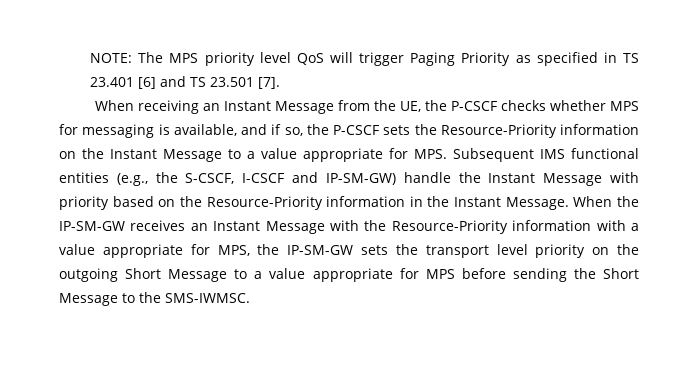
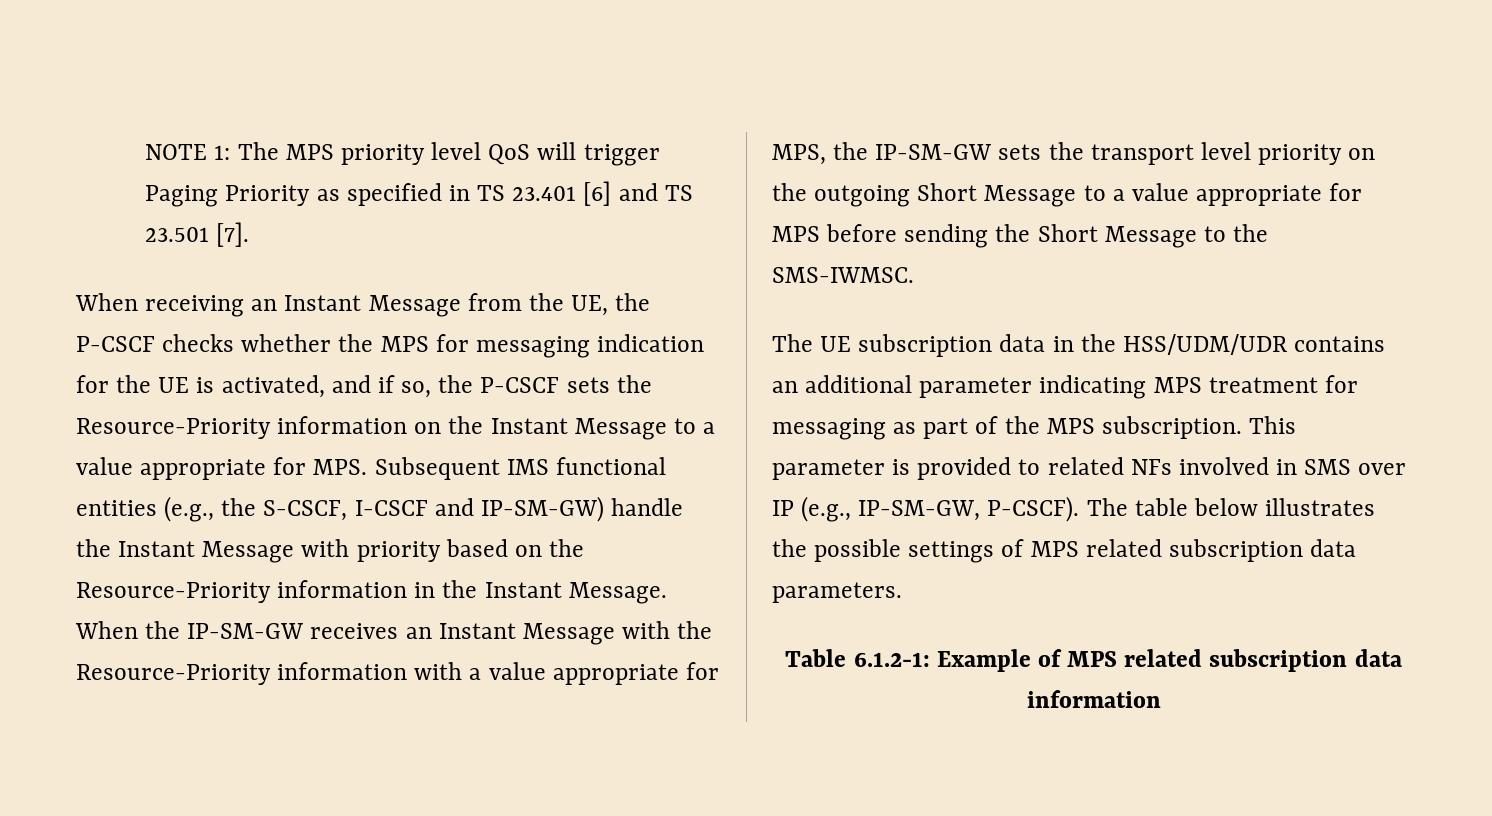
[90,53,133,63] NOTE: -> [145,144,231,160] NOTE 1:
(606, 105) none -> [338,334,374,352] the
[158,124,237,136] is available, -> [597,334,705,352] [76,375,325,398] indication for the UE is activated,
(250, 298) none -> [772,334,1386,357] [772,375,1358,399] [772,416,1297,440] [772,457,1407,480] [772,496,1376,522] [772,539,1357,563] [772,582,902,603] [785,649,1402,672] [1026,690,1161,708] // The UE subscription data in the HSS/UDM/UDR contains an additional parameter indicating MPS treatment for messaging as part of the MPS subscription. This parameter is provided to related NFs involved in SMS over IP (e.g., IP-SM-GW, P-CSCF). The table below illustrates the possible settings of MPS related subscription data parameters. // Table 6.1.2-1: Example of MPS related subscription data information

